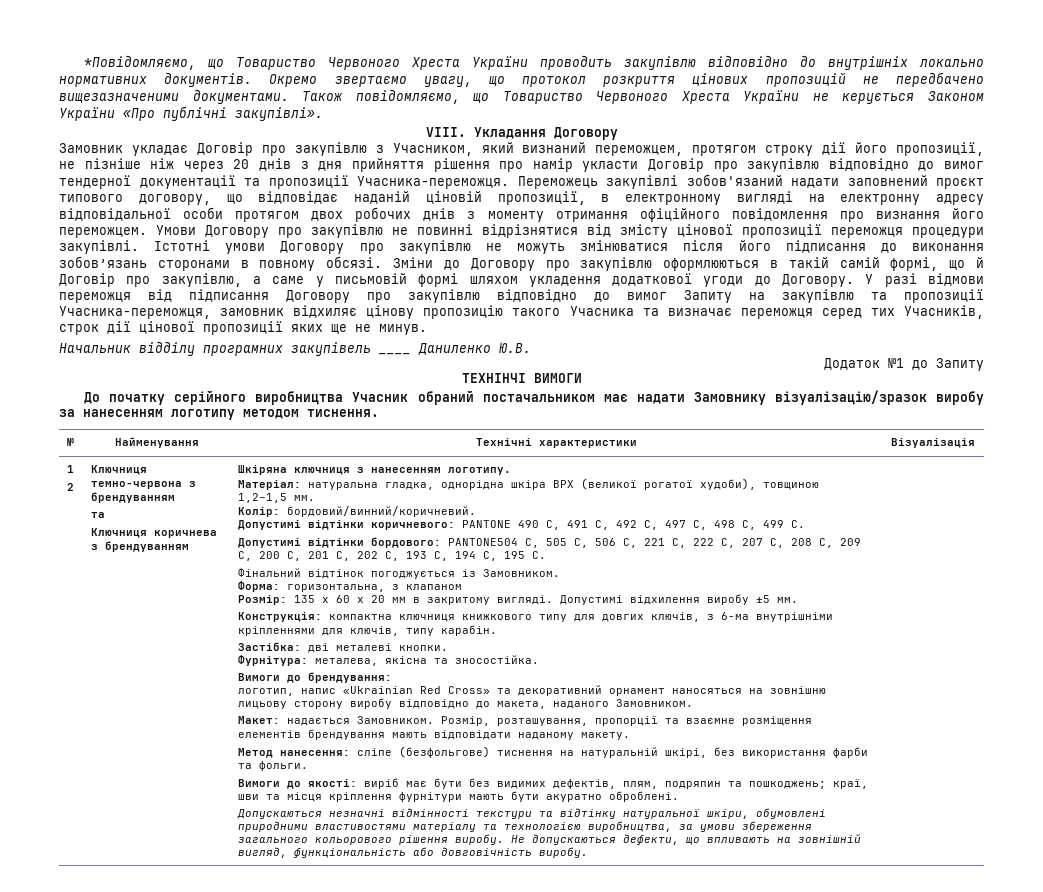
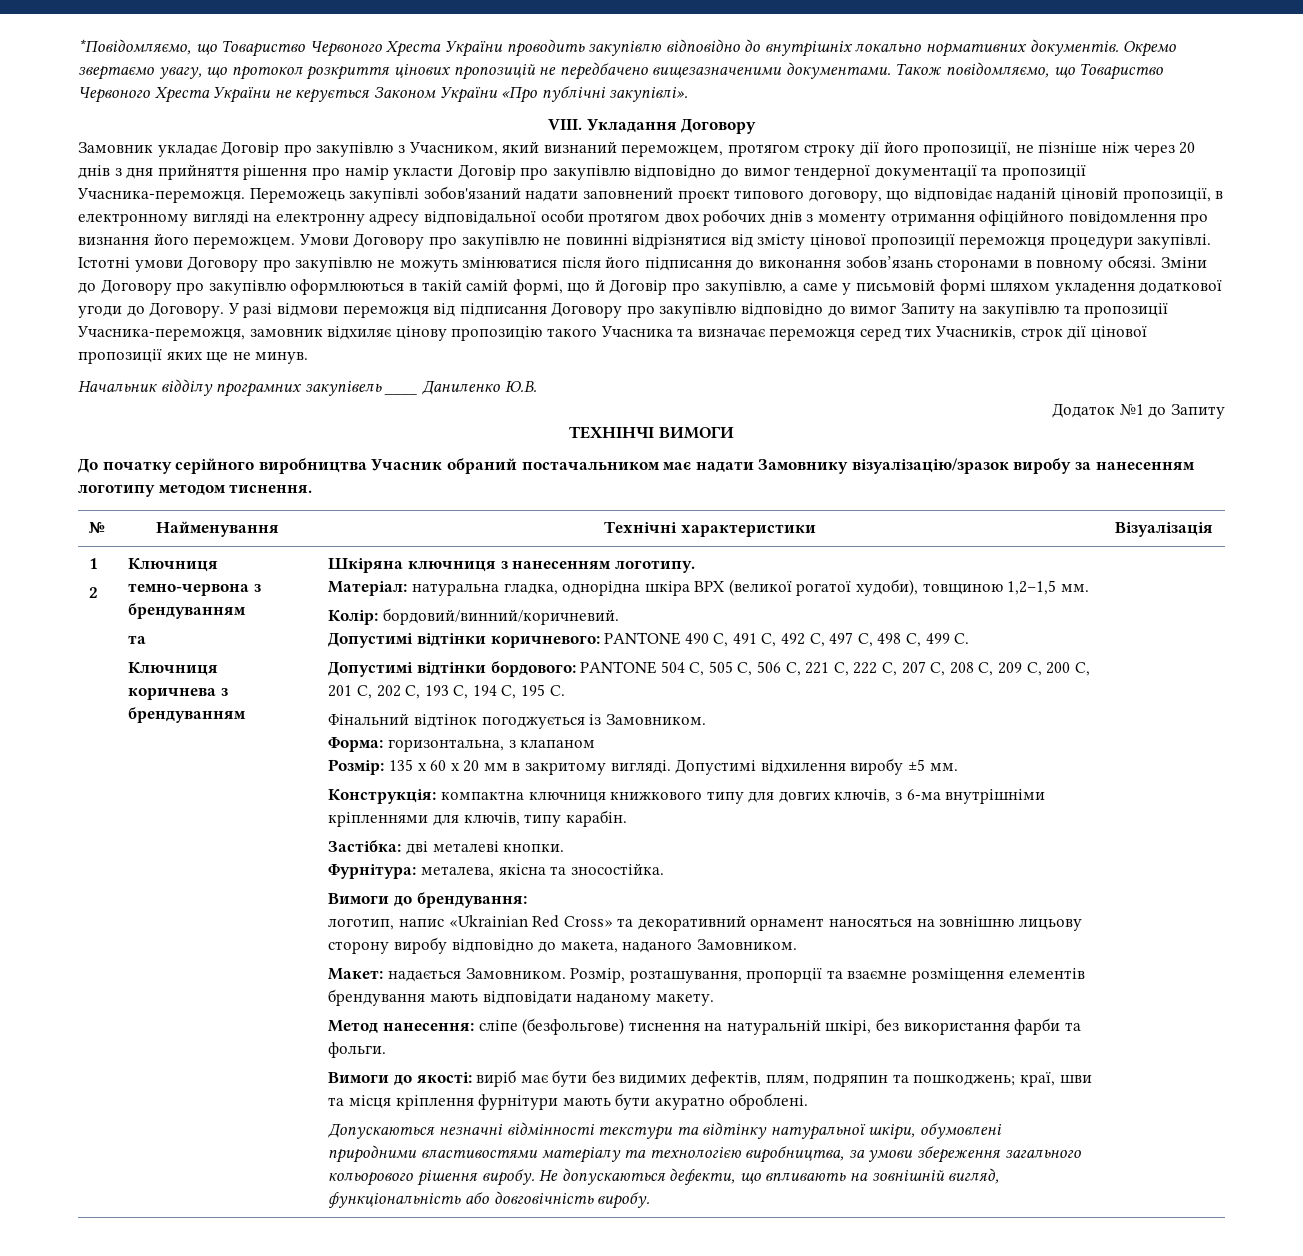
[448,538,519,546] PANTONE504 -> [580,661,685,674] PANTONE 504

